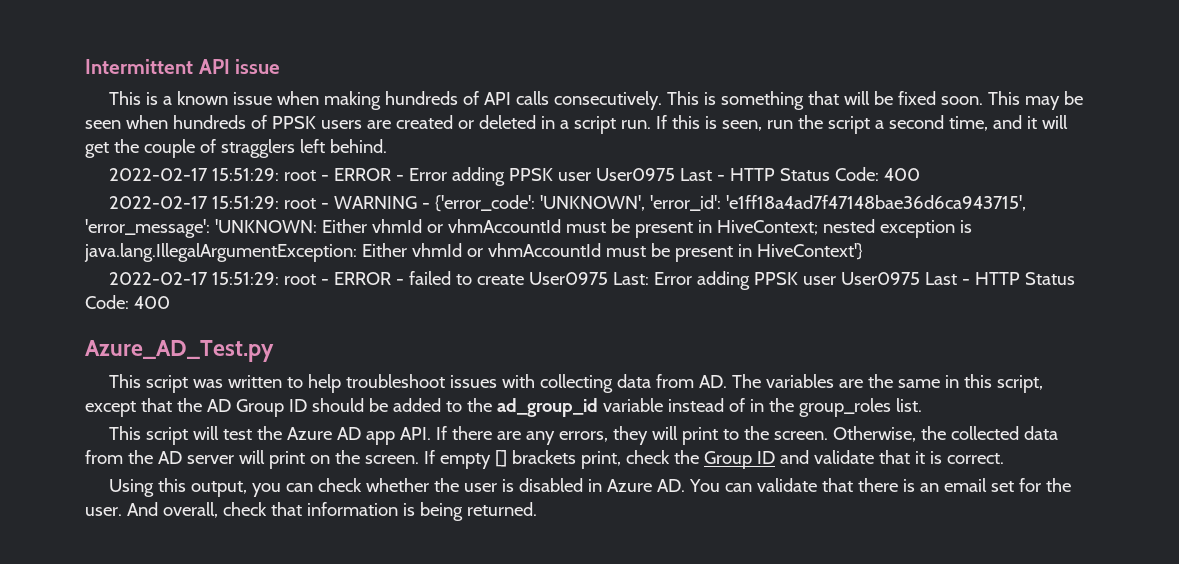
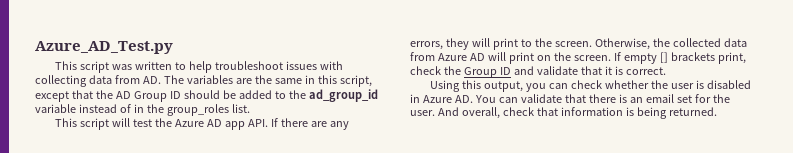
[85,59,281,74] [109,91,1084,110] [85,115,1068,134] [85,139,387,158] [109,167,921,186] [109,195,1027,212] [85,219,972,238] [84,243,863,262] [109,271,1076,290] [85,295,170,309] Intermittent API issue // This is a known issue when making hundreds of API calls consecutively. This is something that will be fixed soon. This may be seen when hundreds of PPSK users are created or deleted in a script run. If this is seen, run the script a second time, and it will get the couple of stragglers left behind. // 2022-02-17 15:51:29: root - ERROR - Error adding PPSK user User0975 Last - HTTP Status Code: 400 // 2022-02-17 15:51:29: root - WARNING - {'error_code': 'UNKNOWN', 'error_id': 'e1ff18a4ad7f47148bae36d6ca943715', 'error_message': 'UNKNOWN: Either vhmId or vhmAccountId must be present in HiveContext; nested exception is java.lang.IllegalArgumentException: Either vhmId or vhmAccountId must be present in HiveContext'} // 2022-02-17 15:51:29: root - ERROR - failed to create User0975 Last: Error adding PPSK user User0975 Last - HTTP Status Code: 400 // -> (35, 47) none
[127,450,234,464] the AD server -> [437,53,485,61] Azure AD

